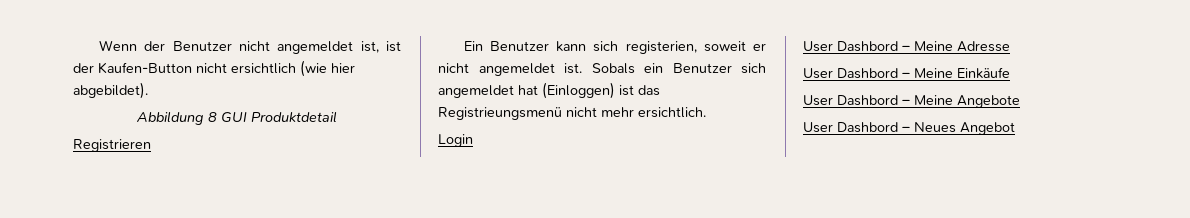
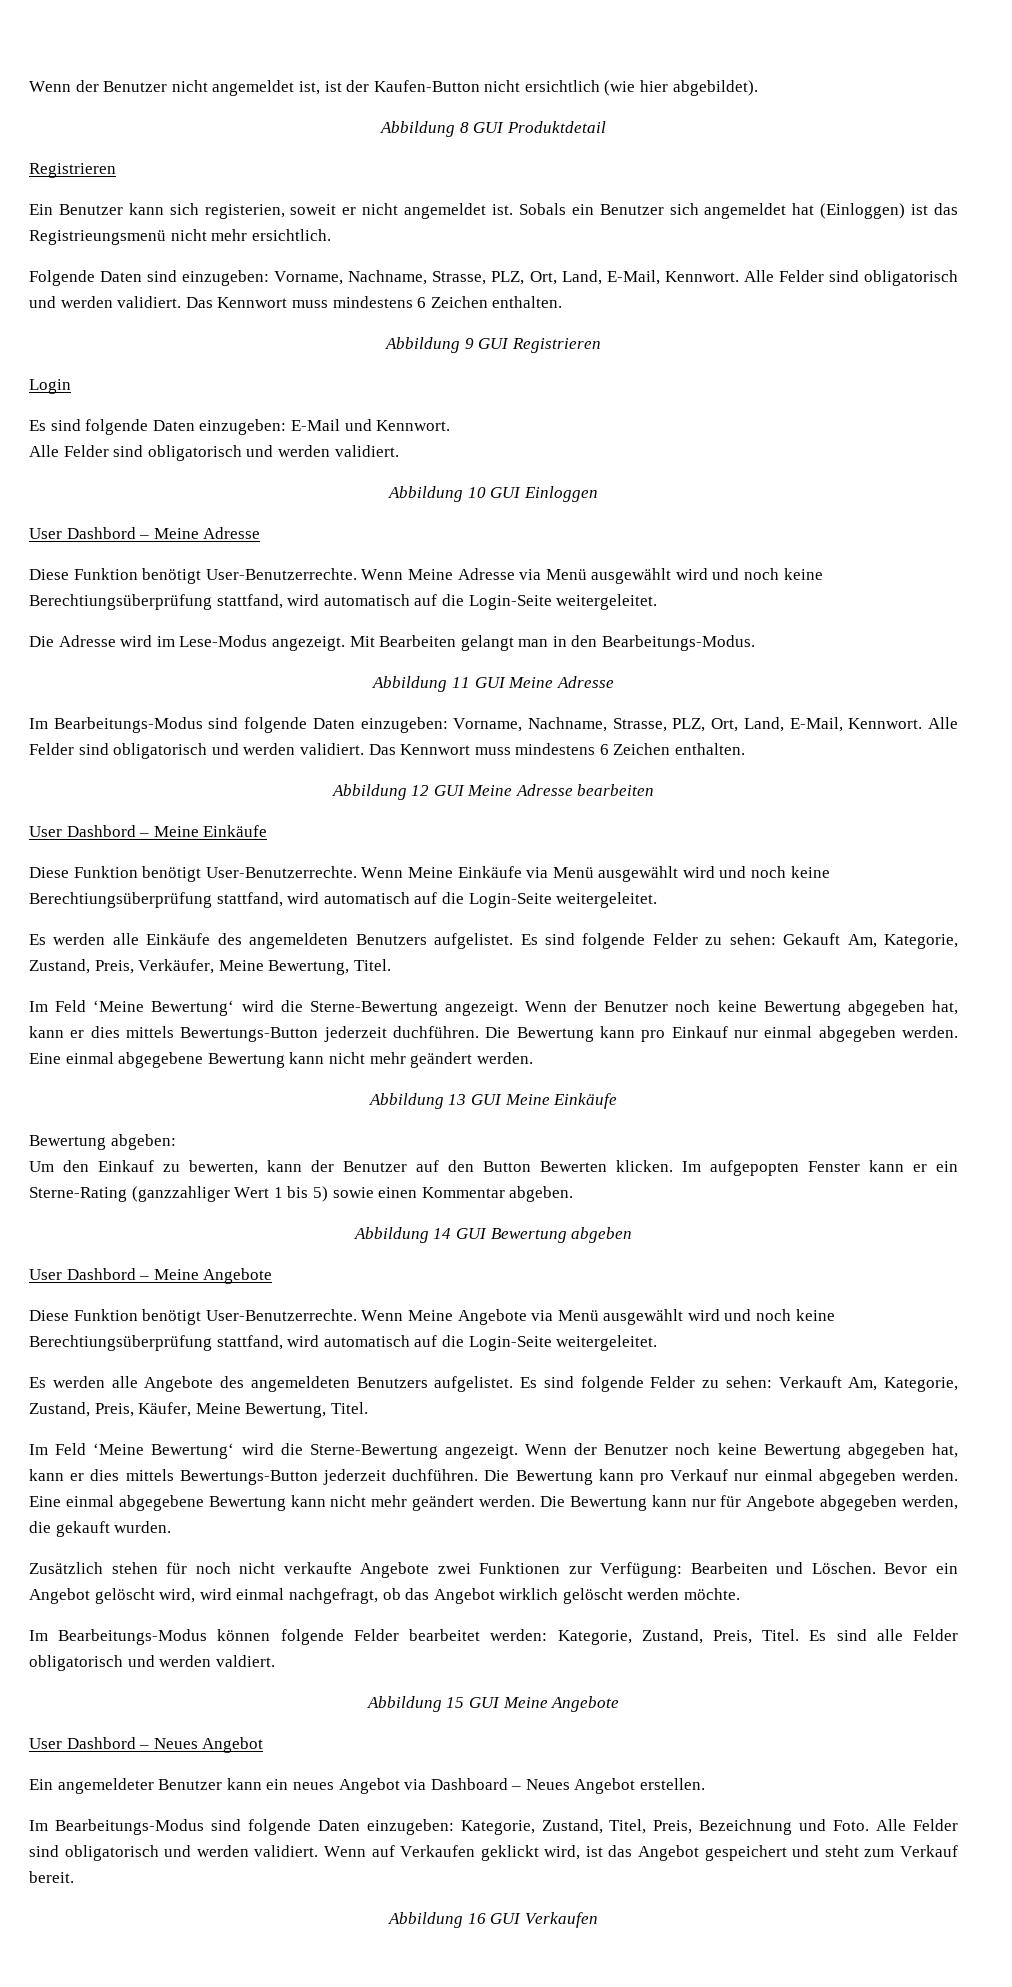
[438,134,473,147] Login -> [29,270,959,286] [29,296,563,308] [385,337,601,353] [29,379,71,394] [29,419,451,435] [29,445,399,461] [388,486,598,502] Folgende Daten sind einzugeben: Vorname, Nachname, Strasse, PLZ, Ort, Land, E-Mail, Kennwort. Alle Felder sind obligatorisch und werden validiert. Das Kennwort muss mindestens 6 Zeichen enthalten. // Abbildung 9 GUI Registrieren // Login // Es sind folgende Daten einzugeben: E-Mail und Kennwort. // Alle Felder sind obligatorisch und werden validiert. // Abbildung 10 GUI Einloggen
(1010, 46) none -> [29,568,823,584] [29,594,658,610] [29,635,756,651] [372,676,614,692] [29,717,958,733] [29,743,746,759] [331,784,655,800] // Diese Funktion benötigt User-Benutzerrechte. Wenn Meine Adresse via Menü ausgewählt wird und noch keine Berechtiungsüberprüfung stattfand, wird automatisch auf die Login-Seite weitergeleitet. // Die Adresse wird im Lese-Modus angezeigt. Mit Bearbeiten gelangt man in den Bearbeitungs-Modus. // Abbildung 11 GUI Meine Adresse // Im Bearbeitungs-Modus sind folgende Daten einzugeben: Vorname, Nachname, Strasse, PLZ, Ort, Land, E-Mail, Kennwort. Alle Felder sind obligatorisch und werden validiert. Das Kennwort muss mindestens 6 Zeichen enthalten. // Abbildung 12 GUI Meine Adresse bearbeiten
(1010, 73) none -> [29,866,830,882] [29,892,658,908] [29,933,958,949] [29,959,391,975] [29,1000,958,1016] [29,1026,959,1042] [29,1052,533,1068] [368,1093,618,1109] [29,1134,176,1150] [29,1160,958,1176] [29,1186,574,1202] [353,1227,633,1243] // Diese Funktion benötigt User-Benutzerrechte. Wenn Meine Einkäufe via Menü ausgewählt wird und noch keine Berechtiungsüberprüfung stattfand, wird automatisch auf die Login-Seite weitergeleitet. // Es werden alle Einkäufe des angemeldeten Benutzers aufgelistet. Es sind folgende Felder zu sehen: Gekauft Am, Kategorie, Zustand, Preis, Verkäufer, Meine Bewertung, Titel. // Im Feld ‘Meine Bewertung‘ wird die Sterne-Bewertung angezeigt. Wenn der Benutzer noch keine Bewertung abgegeben hat, kann er dies mittels Bewertungs-Button jederzeit duchführen. Die Bewertung kann pro Einkauf nur einmal abgegeben werden. Eine einmal abgegebene Bewertung kann nicht mehr geändert werden. // Abbildung 13 GUI Meine Einkäufe // Bewertung abgeben: // Um den Einkauf zu bewerten, kann der Benutzer auf den Button Bewerten klicken. Im aufgepopten Fenster kann er ein Sterne-Rating (ganzzahliger Wert 1 bis 5) sowie einen Kommentar abgeben. // Abbildung 14 GUI Bewertung abgeben
(1020, 101) none -> [29,1309,835,1325] [29,1335,658,1351] [29,1376,958,1392] [29,1402,368,1418] [29,1443,958,1459] [29,1469,959,1485] [29,1495,958,1511] [29,1521,172,1537] [29,1562,958,1578] [29,1588,741,1604] [29,1629,958,1645] [29,1655,275,1671] [366,1696,620,1712] // Diese Funktion benötigt User-Benutzerrechte. Wenn Meine Angebote via Menü ausgewählt wird und noch keine Berechtiungsüberprüfung stattfand, wird automatisch auf die Login-Seite weitergeleitet. // Es werden alle Angebote des angemeldeten Benutzers aufgelistet. Es sind folgende Felder zu sehen: Verkauft Am, Kategorie, Zustand, Preis, Käufer, Meine Bewertung, Titel. // Im Feld ‘Meine Bewertung‘ wird die Sterne-Bewertung angezeigt. Wenn der Benutzer noch keine Bewertung abgegeben hat, kann er dies mittels Bewertungs-Button jederzeit duchführen. Die Bewertung kann pro Verkauf nur einmal abgegeben werden. Eine einmal abgegebene Bewertung kann nicht mehr geändert werden. Die Bewertung kann nur für Angebote abgegeben werden, die gekauft wurden. // Zusätzlich stehen für noch nicht verkaufte Angebote zwei Funktionen zur Verfügung: Bearbeiten und Löschen. Bevor ein Angebot gelöscht wird, wird einmal nachgefragt, ob das Angebot wirklich gelöscht werden möchte. // Im Bearbeitungs-Modus können folgende Felder bearbeitet werden: Kategorie, Zustand, Preis, Titel. Es sind alle Felder obligatorisch und werden valdiert. // Abbildung 15 GUI Meine Angebote
(1015, 128) none -> [29,1778,706,1794] [29,1819,959,1835] [29,1845,959,1861] [29,1871,74,1883] [388,1912,598,1928] // Ein angemeldeter Benutzer kann ein neues Angebot via Dashboard – Neues Angebot erstellen. // Im Bearbeitungs-Modus sind folgende Daten einzugeben: Kategorie, Zustand, Titel, Preis, Bezeichnung und Foto. Alle Felder sind obligatorisch und werden validiert. Wenn auf Verkaufen geklickt wird, ist das Angebot gespeichert und steht zum Verkauf bereit. // Abbildung 16 GUI Verkaufen

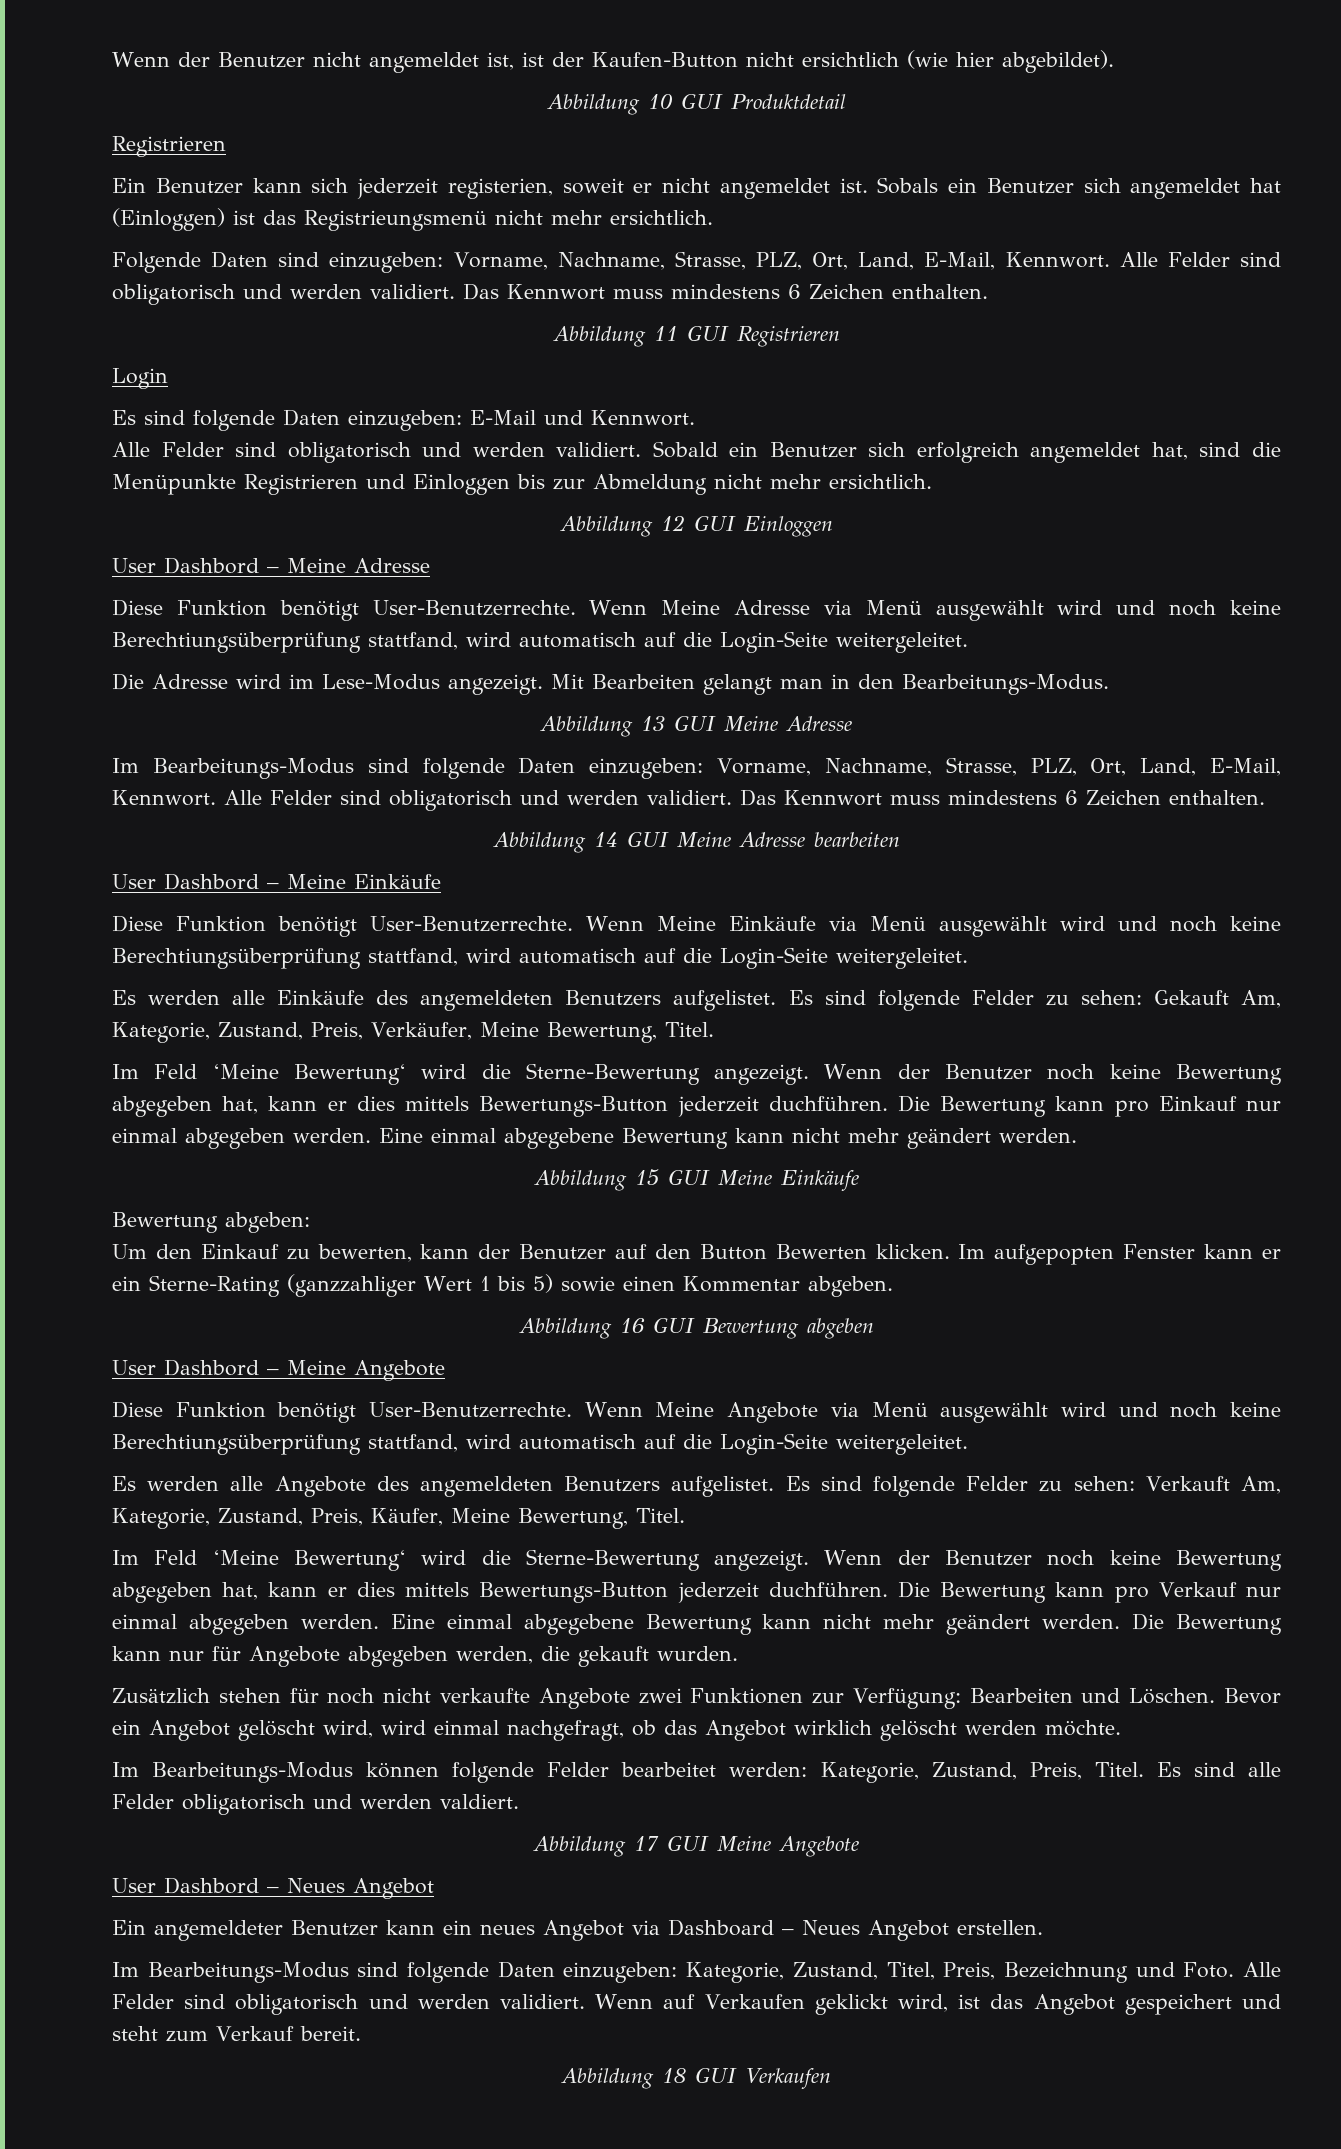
[459,122,469,133] 8 -> [647,94,673,109] 10
(199, 209) none -> [357,178,438,199] jederzeit
[464,338,474,349] 9 -> [653,326,678,341] 11
[388,486,486,502] // Abbildung 10 -> [652,441,1281,463] [112,474,932,495] [559,515,685,537] Sobald ein Benutzer sich erfolgreich angemeldet hat, sind die Menüpunkte Registrieren und Einloggen bis zur Abmeldung nicht mehr ersichtlich. // Abbildung 12
[451,677,470,688] 11 -> [641,716,666,731] 13
[411,785,430,796] 12 -> [593,832,618,847] 14
[448,1094,467,1105] 13 -> [634,1169,659,1186] 15
[433,1228,452,1239] 14 -> [619,1318,645,1333] 16
[446,1697,465,1708] 15 -> [634,1836,660,1851] 17
[467,1913,486,1924] 16 -> [661,2068,686,2083] 18

